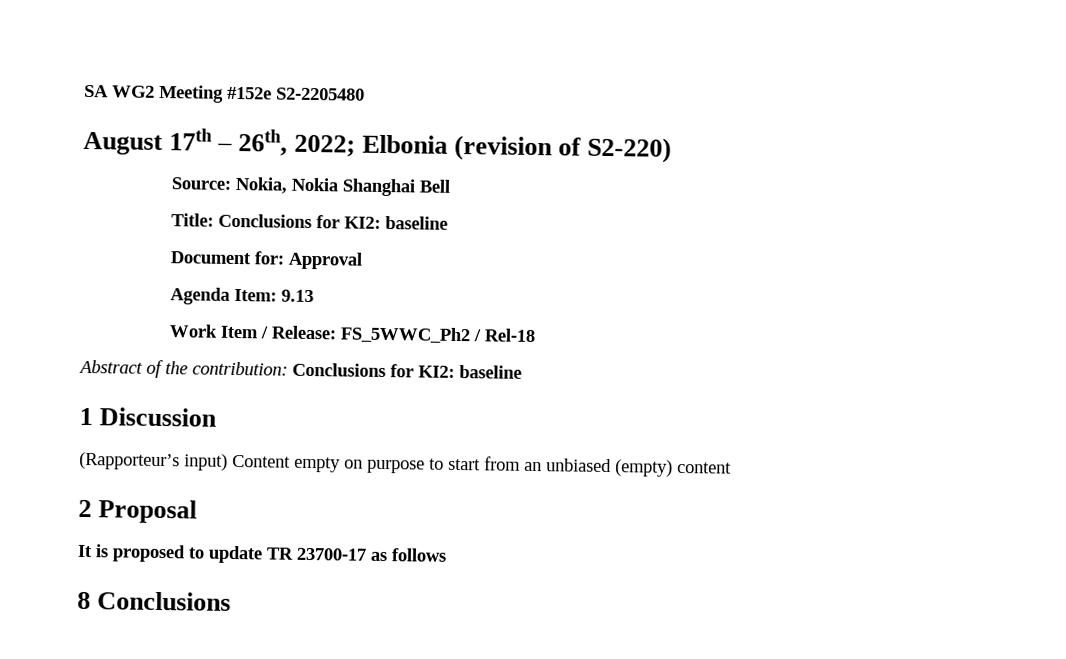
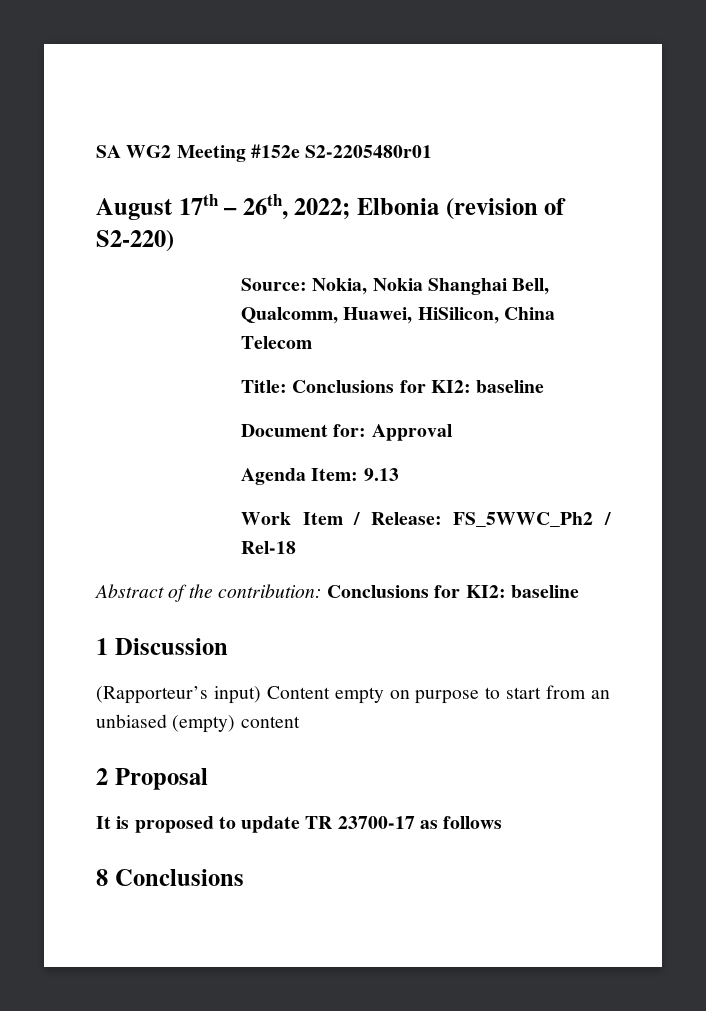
[276,87,365,101] S2-2205480 -> [305,145,433,158] S2-2205480r01
[419,179,452,193] Bell -> [512,278,550,295] [241,307,555,324] [241,336,313,349] Bell, Qualcomm, Huawei, HiSilicon, China Telecom

